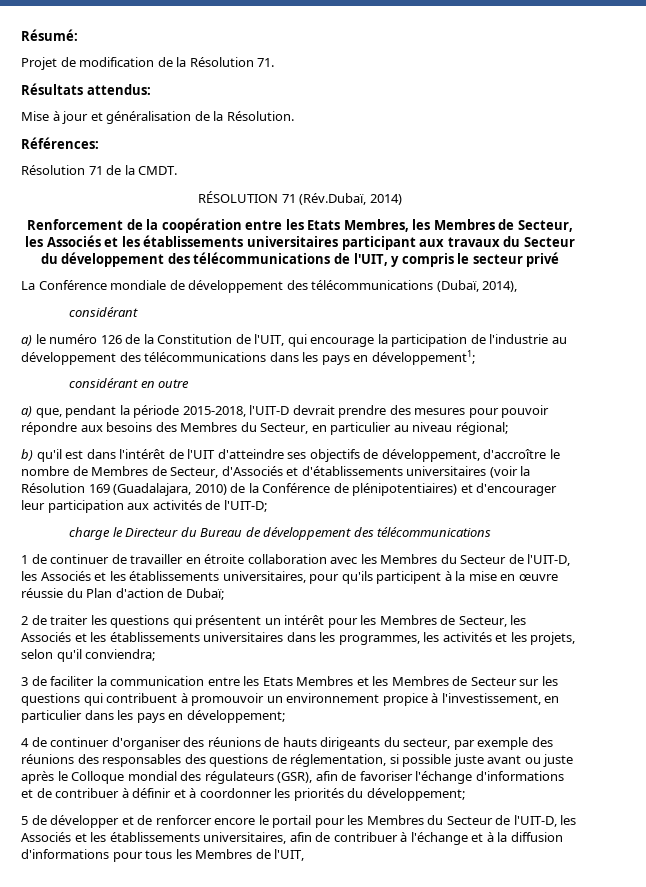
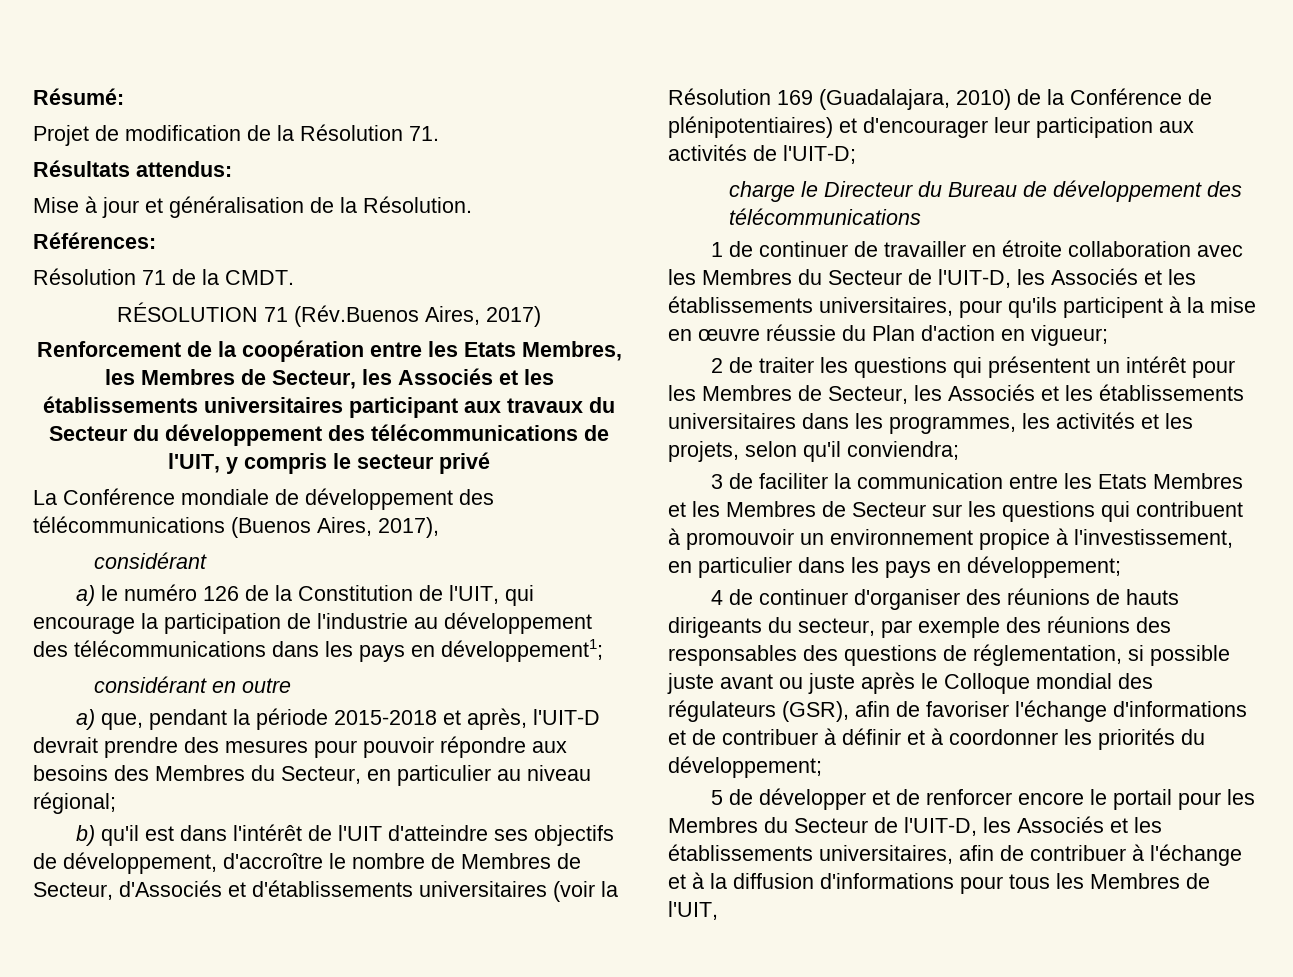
[299,193,402,205] (Rév.Dubaï, 2014) -> [294,305,541,327] (Rév.Buenos Aires, 2017)
[436,280,518,292] (Dubaï, 2014), -> [231,517,439,538] (Buenos Aires, 2017),
[182,406,246,417] 2015-2018, -> [333,708,527,730] 2015-2018 et après,
[167,588,224,600] de Dubaï; -> [1001,325,1108,346] en vigueur;

